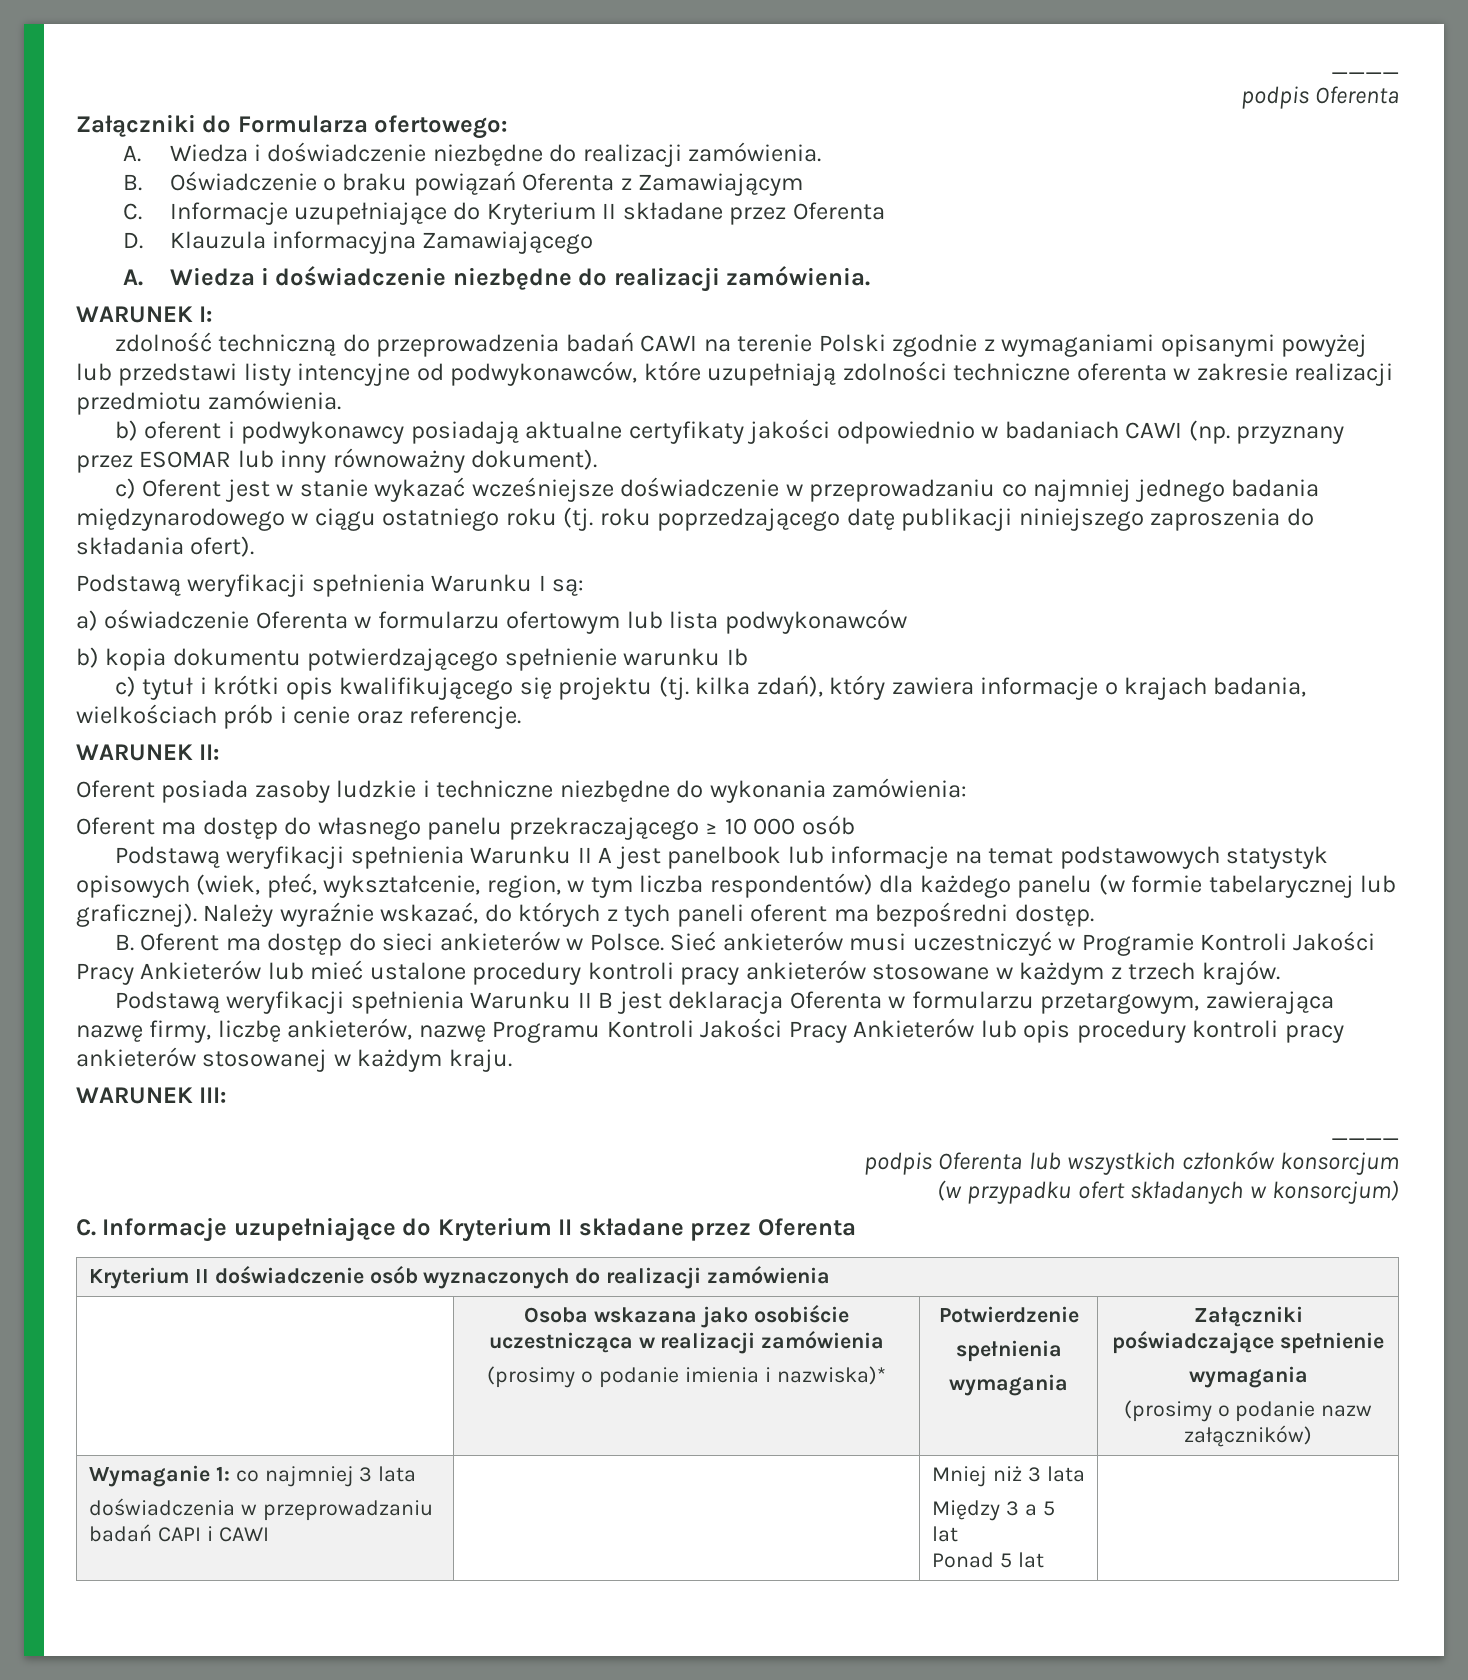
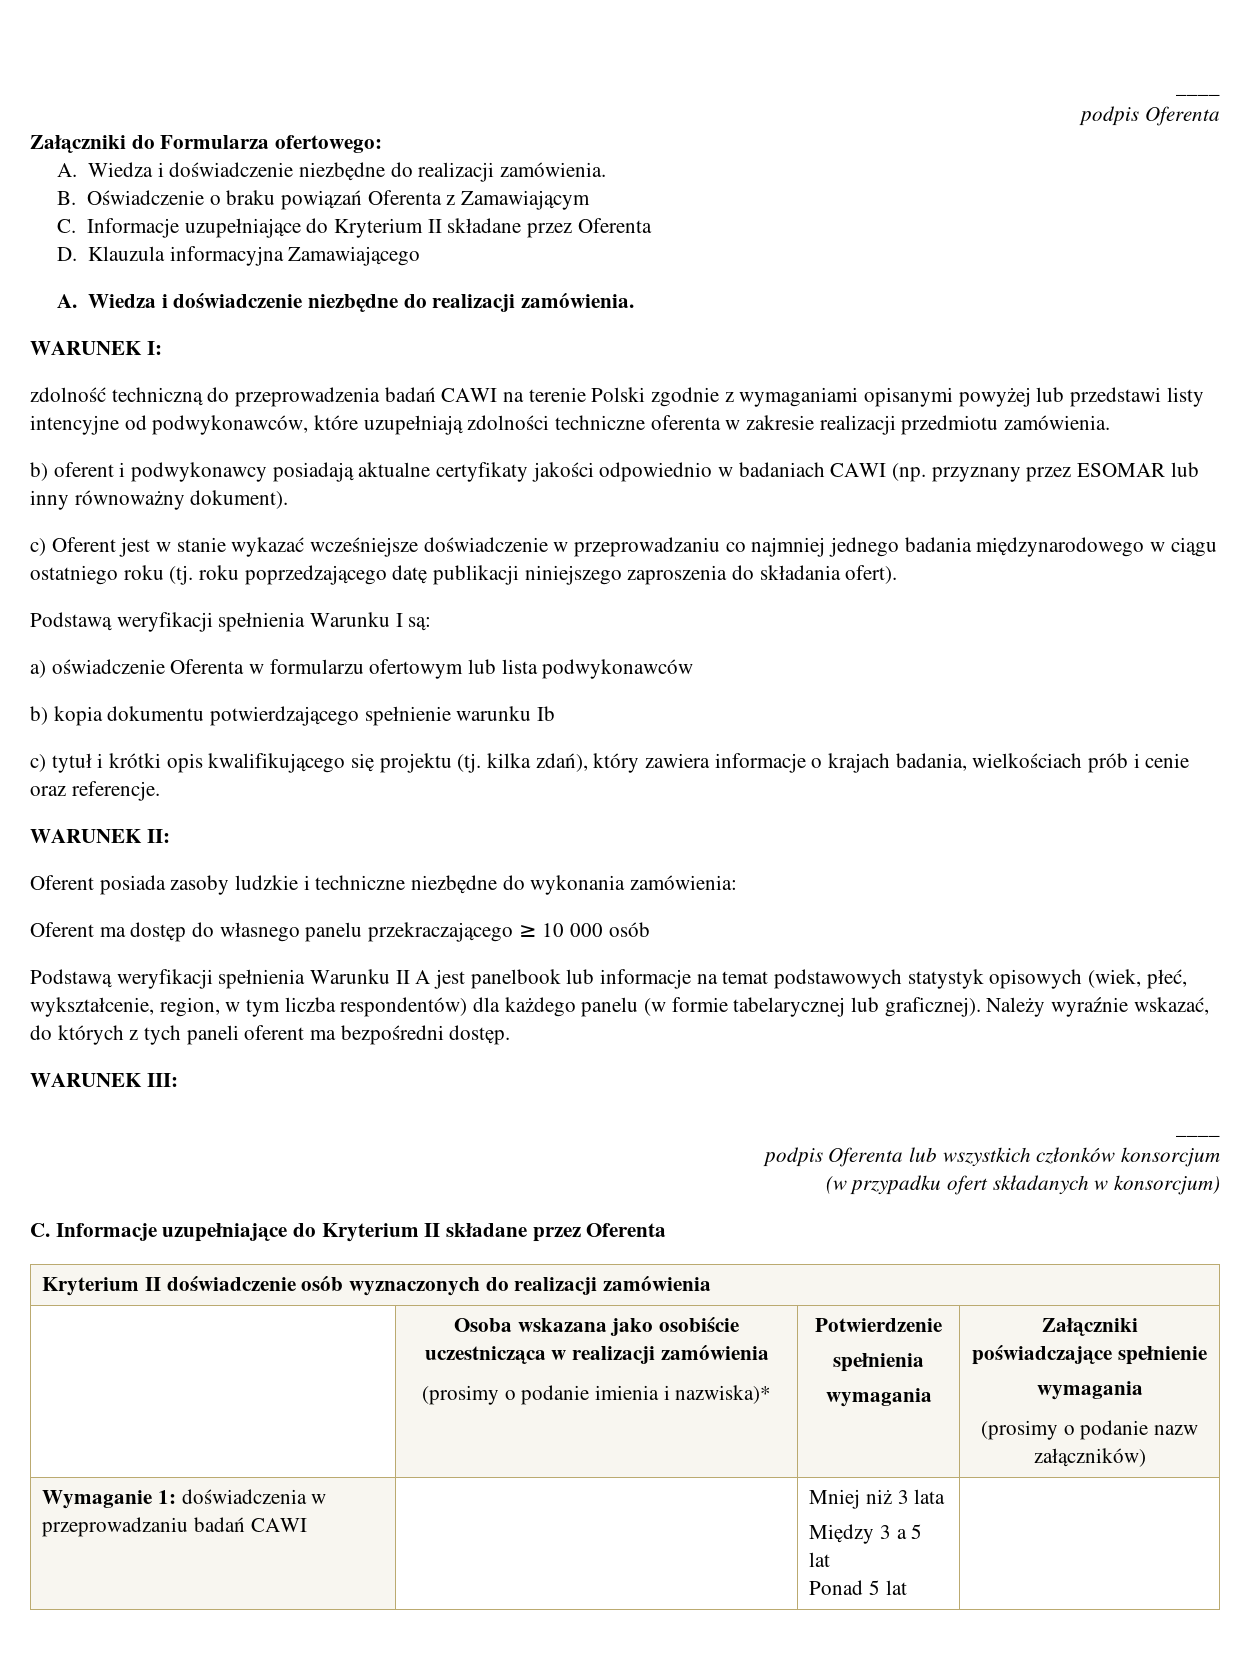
[114,931,1376,956] [76,960,1280,985] [114,991,1334,1014] [76,1018,1344,1043] [76,1047,512,1072] // B. Oferent ma dostęp do sieci ankieterów w Polsce. Sieć ankieterów musi uczestniczyć w Programie Kontroli Jakości Pracy Ankieterów lub mieć ustalone procedury kontroli pracy ankieterów stosowane w każdym z trzech krajów. // Podstawą weryfikacji spełnienia Warunku II B jest deklaracja Oferenta w formularzu przetargowym, zawierająca nazwę firmy, liczbę ankieterów, nazwę Programu Kontroli Jakości Pracy Ankieterów lub opis procedury kontroli pracy ankieterów stosowanej w każdym kraju. -> (511, 1035) none
[235,1466,417,1487] co najmniej 3 lata // -> (177, 1497) none
[157,1526,213,1542] CAPI i -> (246, 1524) none

